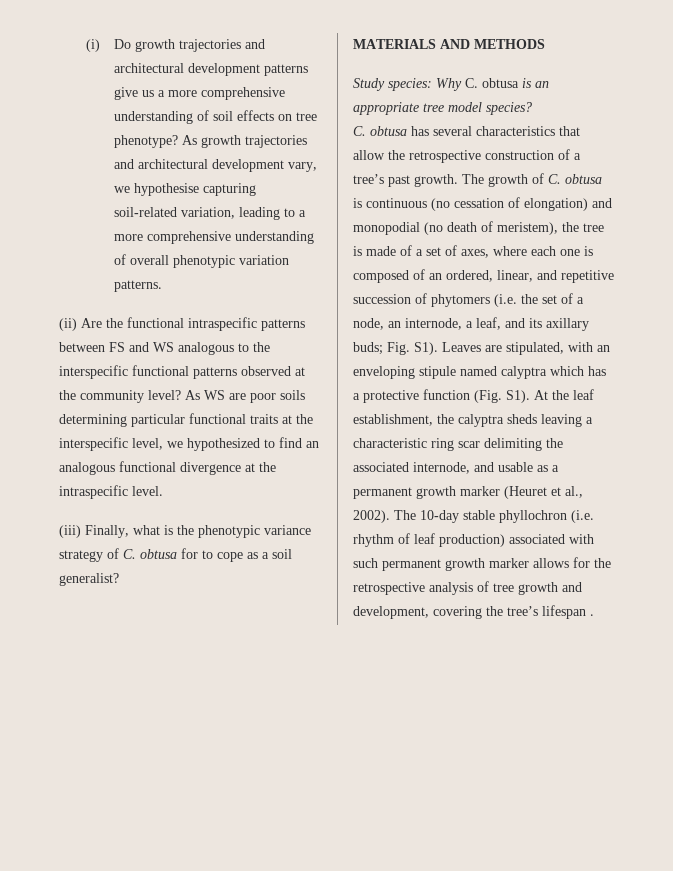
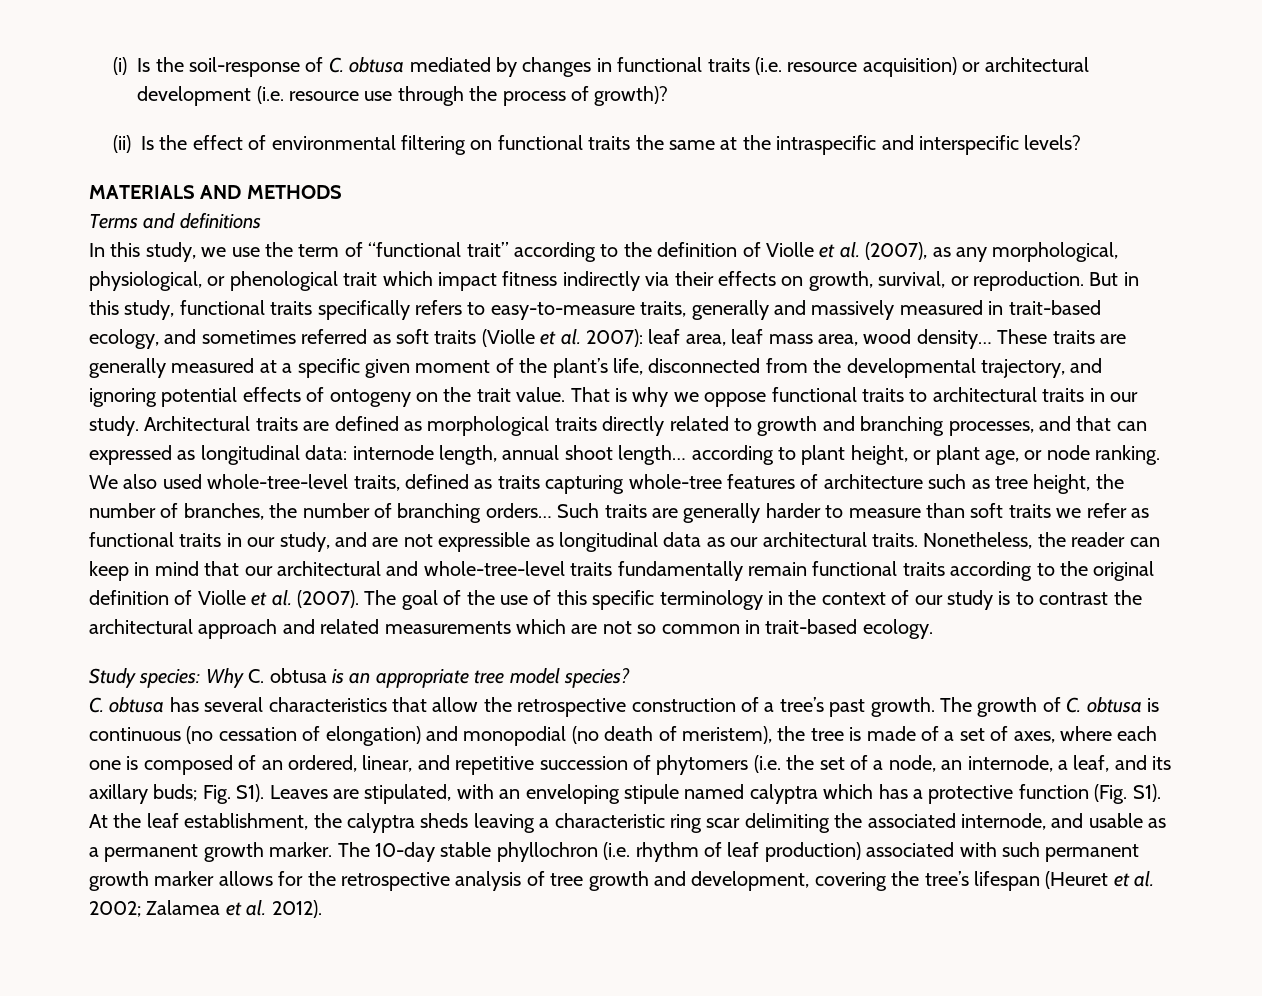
[113,39,265,52] [113,63,308,76] [113,87,285,100] [113,110,317,124] [113,135,307,148] [113,159,317,172] [113,183,256,196] [113,207,306,220] [113,231,314,244] [113,254,289,268] [113,280,162,292] [59,317,305,331] [59,342,270,355] [59,365,305,379] [59,390,305,403] [59,413,313,427] [59,437,319,451] [59,461,276,475] [59,485,163,499] [59,525,311,538] [59,548,292,562] [59,573,119,586] [353,39,545,49] Do growth trajectories and architectural development patterns give us a more comprehensive understanding of soil effects on tree phenotype? As growth trajectories and architectural development vary, we hypothesise capturing soil-related variation, leading to a more comprehensive understanding of overall phenotypic variation patterns. // (ii) Are the functional intraspecific patterns between FS and WS analogous to the interspecific functional patterns observed at the community level? As WS are poor soils determining particular functional traits at the interspecific level, we hypothesized to find an analogous functional divergence at the intraspecific level. // (iii) Finally, what is the phenotypic variance strategy of C. obtusa for to cope as a soil generalist? // MATERIALS AND METHODS -> [137,57,1089,77] [137,86,669,106] [113,135,1082,155] [89,185,342,199] [89,213,261,229] [89,242,1119,262] [89,271,1139,291] [89,300,1101,320] [89,329,1126,349] [89,358,1103,378] [89,387,1138,407] [89,416,1147,436] [89,445,1161,465] [89,474,1124,494] [89,503,1149,523] [89,532,1160,552] [89,561,1155,581] [89,590,1142,610] [89,619,933,639] Is the soil-response of C. obtusa mediated by changes in functional traits (i.e. resource acquisition) or architectural development (i.e. resource use through the process of growth)? // (ii) Is the effect of environmental filtering on functional traits the same at the intraspecific and interspecific levels? // MATERIALS AND METHODS // Terms and definitions // In this study, we use the term of “functional trait” according to the definition of Violle et al. (2007), as any morphological, physiological, or phenological trait which impact fitness indirectly via their effects on growth, survival, or reproduction. But in this study, functional traits specifically refers to easy-to-measure traits, generally and massively measured in trait-based ecology, and sometimes referred as soft traits (Violle et al. 2007): leaf area, leaf mass area, wood density… These traits are generally measured at a specific given moment of the plant’s life, disconnected from the developmental trajectory, and ignoring potential effects of ontogeny on the trait value. That is why we oppose functional traits to architectural traits in our study. Architectural traits are defined as morphological traits directly related to growth and branching processes, and that can expressed as longitudinal data: internode length, annual shoot length… according to plant height, or plant age, or node ranking. We also used whole-tree-level traits, defined as traits capturing whole-tree features of architecture such as tree height, the number of branches, the number of branching orders… Such traits are generally harder to measure than soft traits we refer as functional traits in our study, and are not expressible as longitudinal data as our architectural traits. Nonetheless, the reader can keep in mind that our architectural and whole-tree-level traits fundamentally remain functional traits according to the original definition of Violle et al. (2007). The goal of the use of this specific terminology in the context of our study is to contrast the architectural approach and related measurements which are not so common in trait-based ecology.
[460,486,583,499] [353,510,390,523] marker (Heuret et al., 2002). -> [269,842,333,857] marker.
[590,614,594,616] . -> [1045,871,1155,889] [89,900,322,918] (Heuret et al. 2002; Zalamea et al. 2012).

